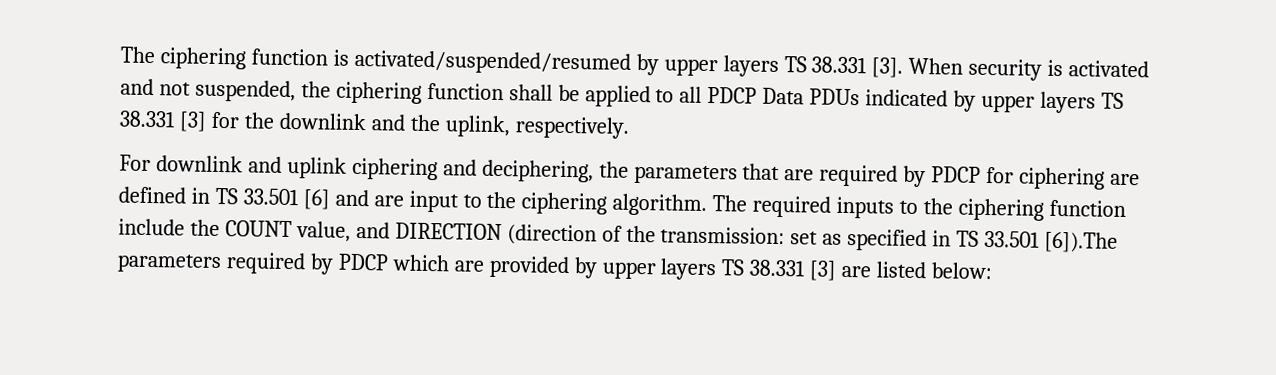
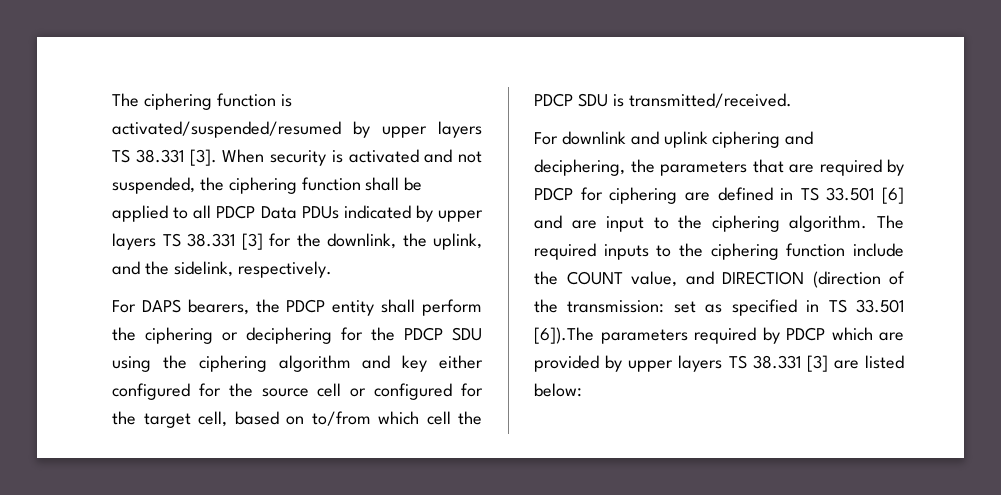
[278,112,367,131] downlink -> [327,233,482,250] downlink, the uplink,
[444,115,511,138] uplink, -> [173,261,233,277] sidelink,
(629, 127) none -> [112,299,482,316] [112,327,482,344] [112,355,483,372] [112,383,483,400] [112,411,482,428] [534,93,792,108] // For DAPS bearers, the PDCP entity shall perform the ciphering or deciphering for the PDCP SDU using the ciphering algorithm and key either configured for the source cell or configured for the target cell, based on to/from which cell the PDCP SDU is transmitted/received.

